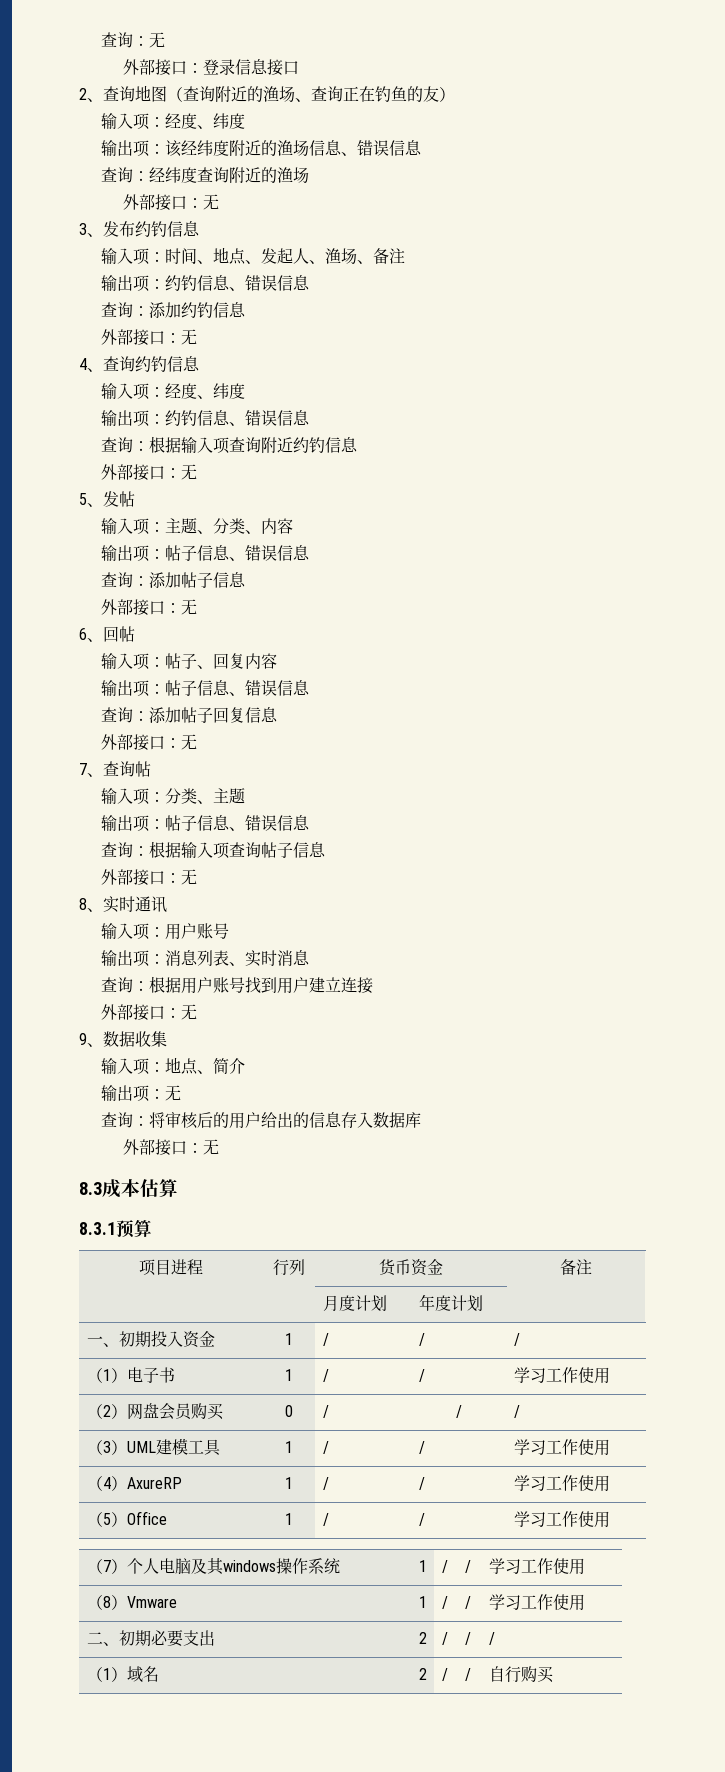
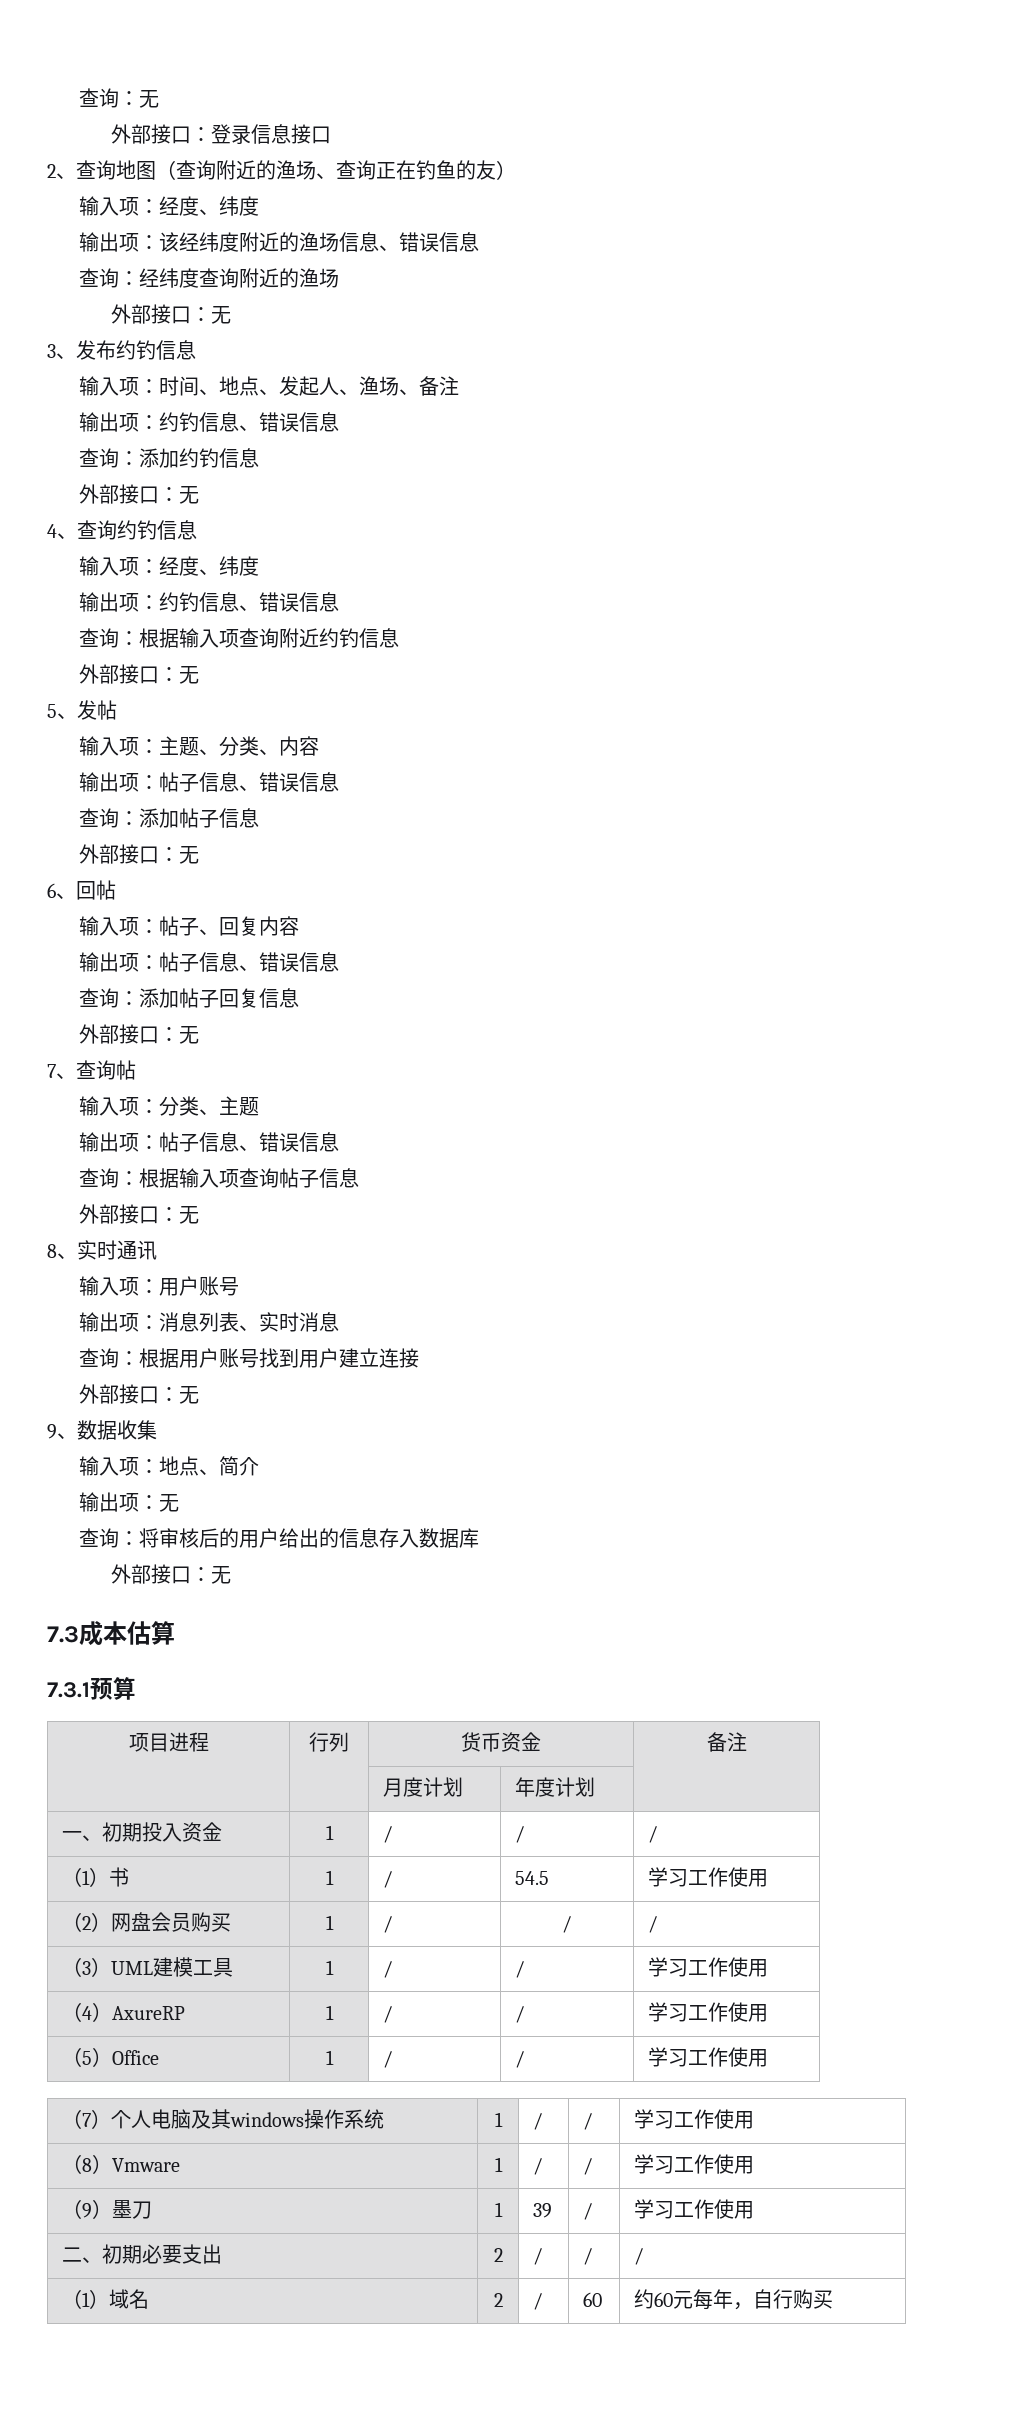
[79,1182,102,1195] 8.3 -> [47,1626,79,1643] 7.3
[79,1222,116,1235] 8.3.1 -> [47,1682,90,1698] 7.3.1
[126,1367,159,1383] 电子 -> (110, 1877) none
[418,1369,425,1382] / -> [515,1871,550,1885] 54.5
[284,1405,293,1417] 0 -> [325,1915,334,1930] 1
(585, 1602) none -> [62,2199,153,2219] [494,2202,503,2217] [533,2203,553,2218] [583,2203,594,2220] [634,2199,755,2219] // （9）墨刀 | 1 | 39 | / | 学习工作使用
[464,1668,471,1681] / | -> [583,2292,603,2307] [634,2289,754,2310] 60 | 约60元每年，

